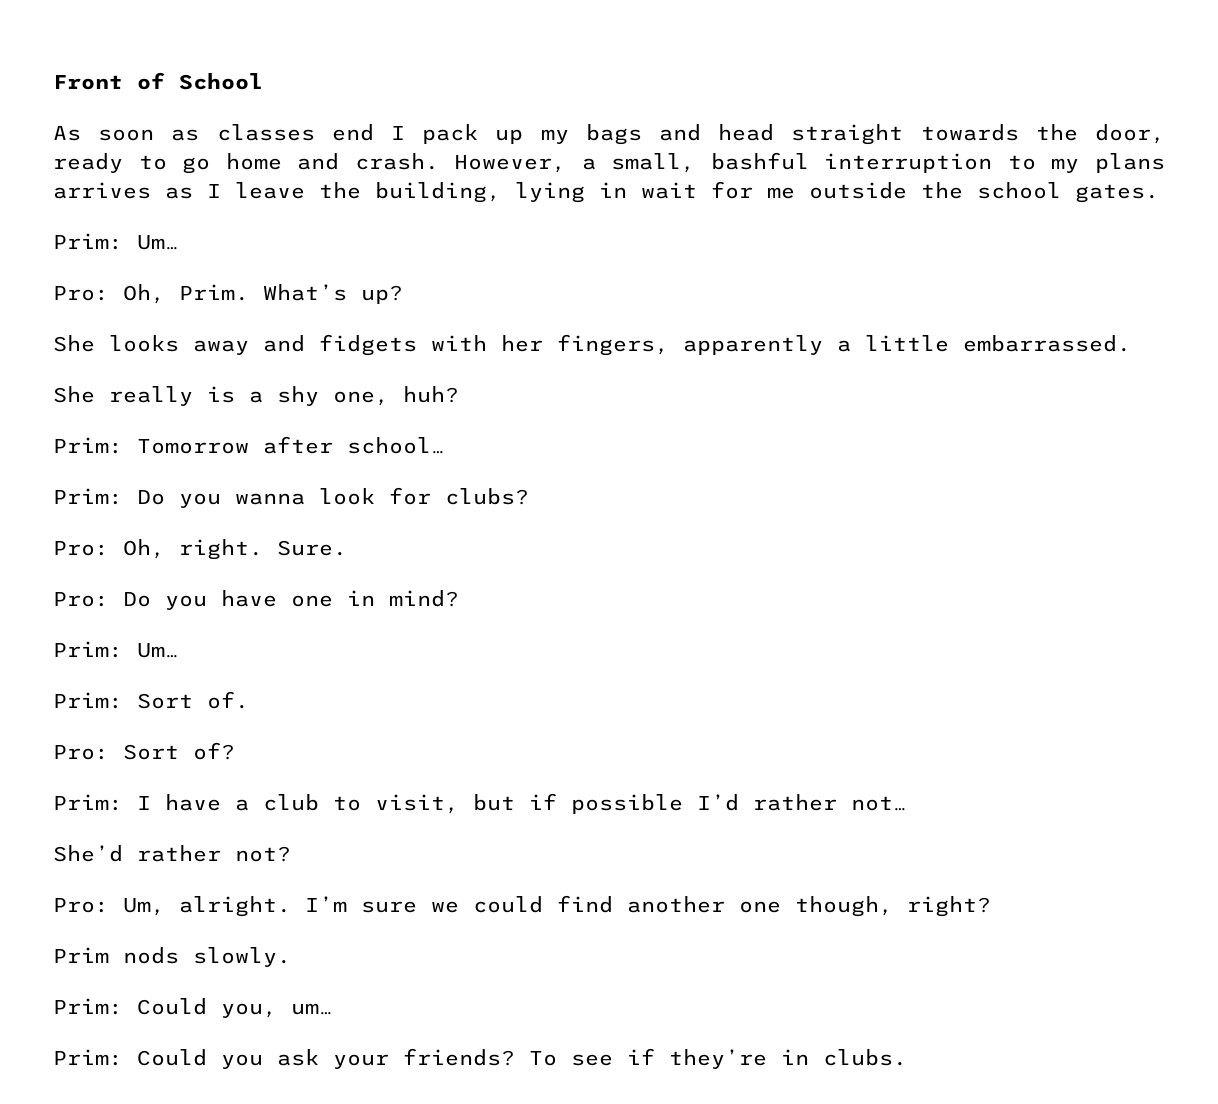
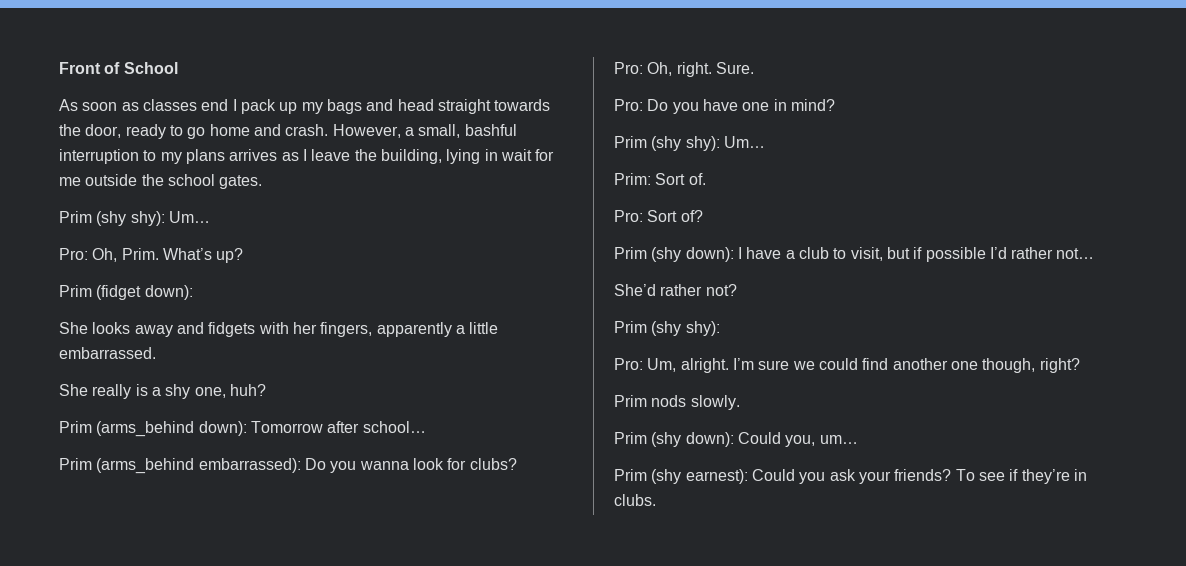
[53,233,123,250] Prim: -> [59,211,165,226] Prim (shy shy):
(403, 294) none -> [59,285,193,300] // Prim (fidget down):
[53,437,123,454] Prim: -> [59,421,247,437] Prim (arms_behind down):
[53,488,123,505] Prim: -> [59,458,301,474] Prim (arms_behind embarrassed):
[53,641,123,658] Prim: -> [614,136,720,151] Prim (shy shy):
[53,794,123,811] Prim: -> [614,247,734,262] Prim (shy down):
(291, 854) none -> [614,321,720,336] // Prim (shy shy):
[53,998,123,1015] Prim: -> [614,432,734,447] Prim (shy down):
[53,1049,123,1066] Prim: -> [614,469,748,484] Prim (shy earnest):

